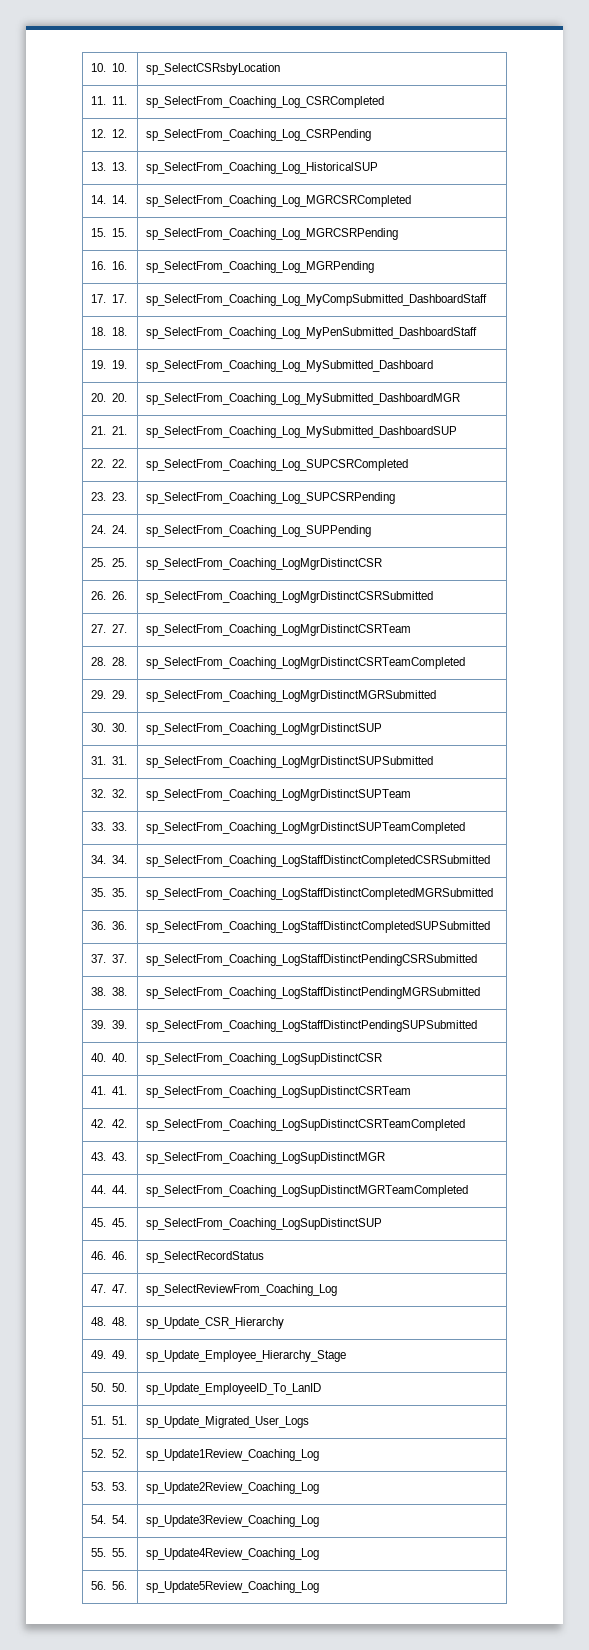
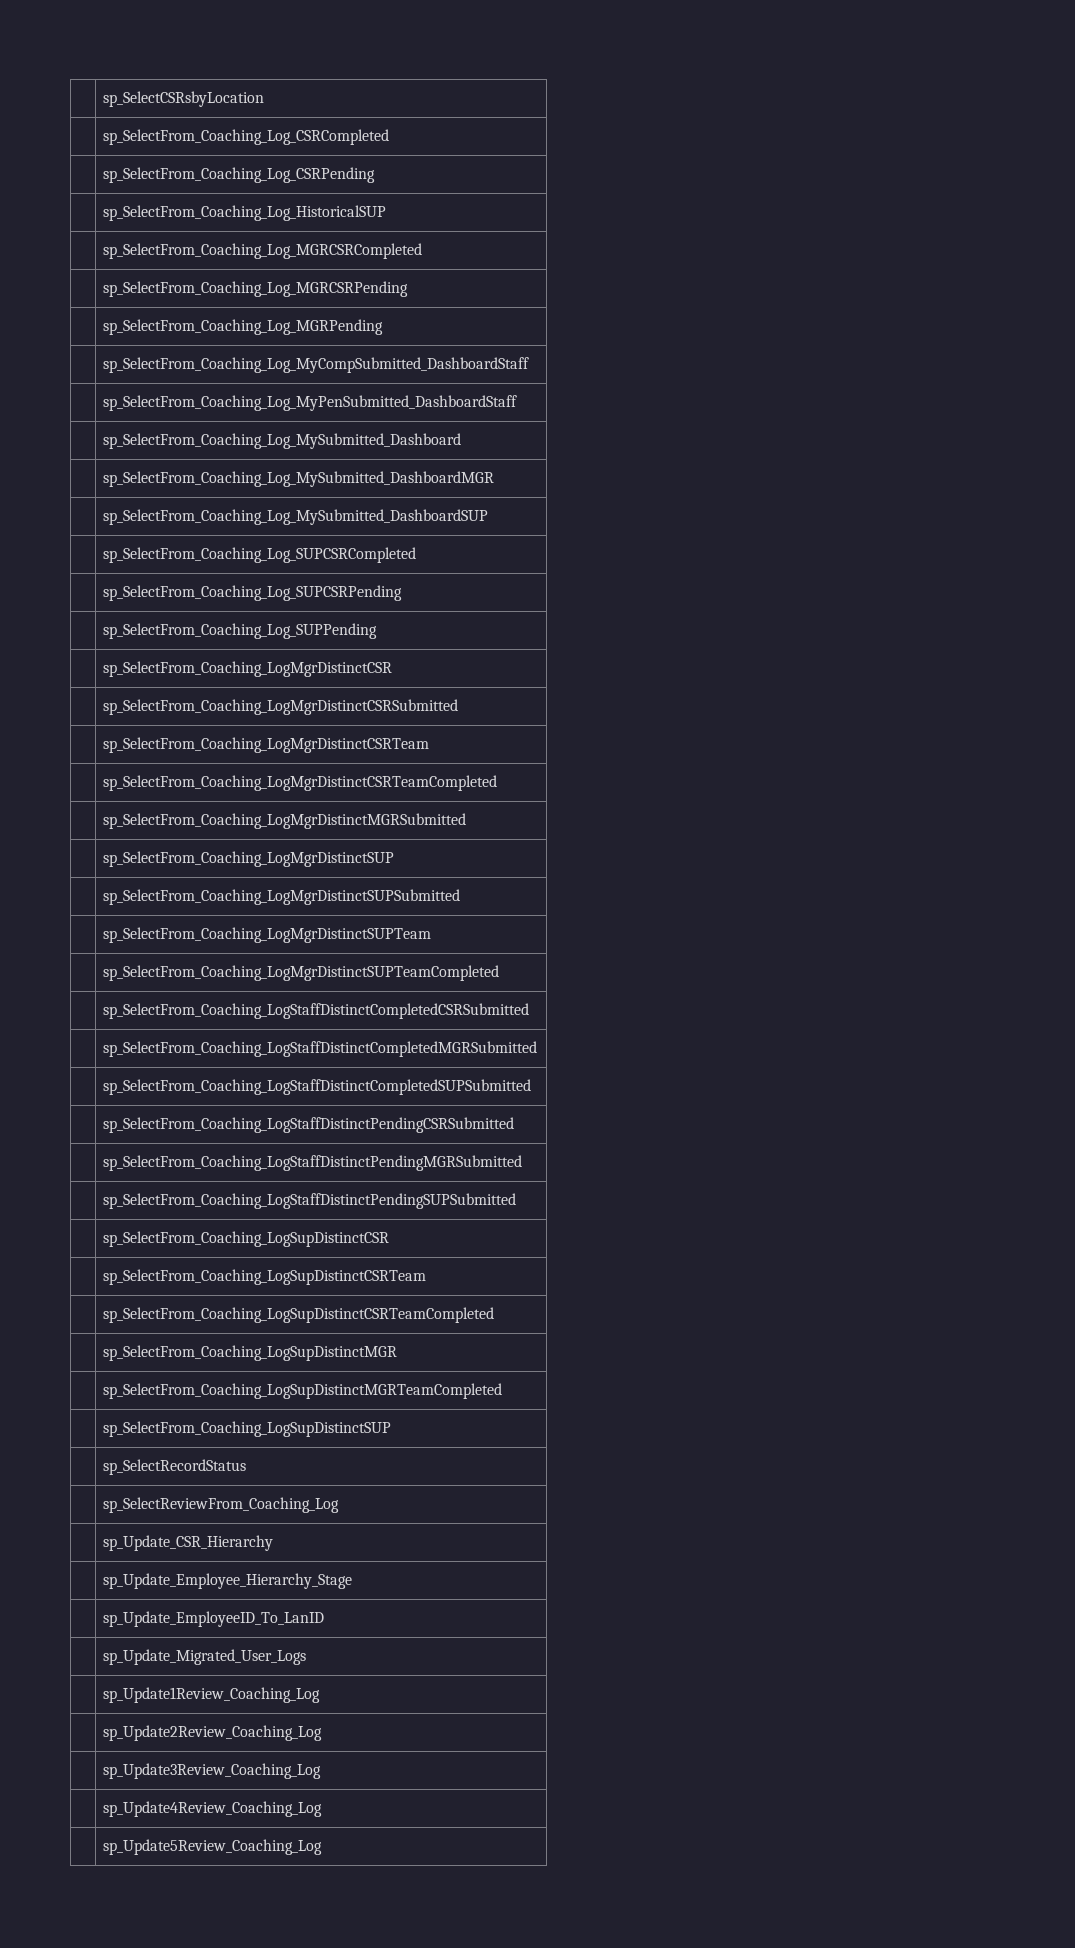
[91,63,128,72] 10. 10. -> (103, 99) none
[91,96,128,105] 11. 11. -> (265, 99) none
[91,129,128,138] 12. 12. -> (390, 137) none
[91,162,128,171] 13. 13. -> (376, 175) none
[91,195,128,204] 14. 14. -> (387, 213) none
[91,228,128,237] 15. 15. -> (423, 251) none
[91,261,128,270] 16. 16. -> (409, 289) none
[91,294,128,303] 17. 17. -> (384, 327) none
[91,327,128,336] 18. 18. -> (530, 365) none
[91,360,128,369] 19. 19. -> (518, 403) none
[91,393,128,402] 20. 20. -> (462, 441) none
[91,426,128,435] 21. 21. -> (495, 479) none
[91,459,128,468] 22. 22. -> (489, 517) none
[91,492,128,501] 23. 23. -> (417, 555) none
[91,525,128,534] 24. 24. -> (403, 593) none
[91,558,128,567] 25. 25. -> (378, 631) none
[91,591,128,600] 26. 26. -> (393, 669) none
[91,624,128,633] 27. 27. -> (459, 707) none
[91,657,128,666] 28. 28. -> (430, 745) none
[91,690,128,699] 29. 29. -> (498, 783) none
[91,723,128,732] 30. 30. -> (467, 821) none
[91,756,128,765] 31. 31. -> (395, 859) none
[91,789,128,798] 32. 32. -> (461, 897) none
[91,822,128,831] 33. 33. -> (432, 935) none
[91,855,128,864] 34. 34. -> (500, 973) none
[91,888,128,897] 35. 35. -> (530, 1011) none
[91,921,128,930] 36. 36. -> (538, 1049) none
[91,954,128,963] 37. 37. -> (532, 1087) none
[91,987,128,996] 38. 38. -> (515, 1125) none
[91,1020,128,1029] 39. 39. -> (523, 1163) none
[91,1053,128,1062] 40. 40. -> (517, 1201) none
[91,1086,128,1095] 41. 41. -> (390, 1239) none
[91,1119,128,1128] 42. 42. -> (427, 1277) none
[91,1152,128,1161] 43. 43. -> (495, 1315) none
[91,1185,128,1194] 44. 44. -> (398, 1353) none
[91,1218,128,1227] 45. 45. -> (503, 1391) none
[91,1251,128,1260] 46. 46. -> (392, 1429) none
[91,1284,128,1293] 47. 47. -> (247, 1467) none
[91,1317,128,1326] 48. 48. -> (340, 1505) none
[91,1350,128,1359] 49. 49. -> (274, 1543) none
[91,1383,128,1392] 50. 50. -> (353, 1581) none
[91,1416,128,1425] 51. 51. -> (325, 1619) none
[91,1449,128,1458] 52. 52. -> (307, 1657) none
[91,1482,128,1491] 53. 53. -> (321, 1695) none
[91,1515,128,1524] 54. 54. -> (323, 1733) none
[91,1548,128,1557] 55. 55. -> (322, 1771) none
[91,1581,128,1590] 56. 56. -> (323, 1809) none

